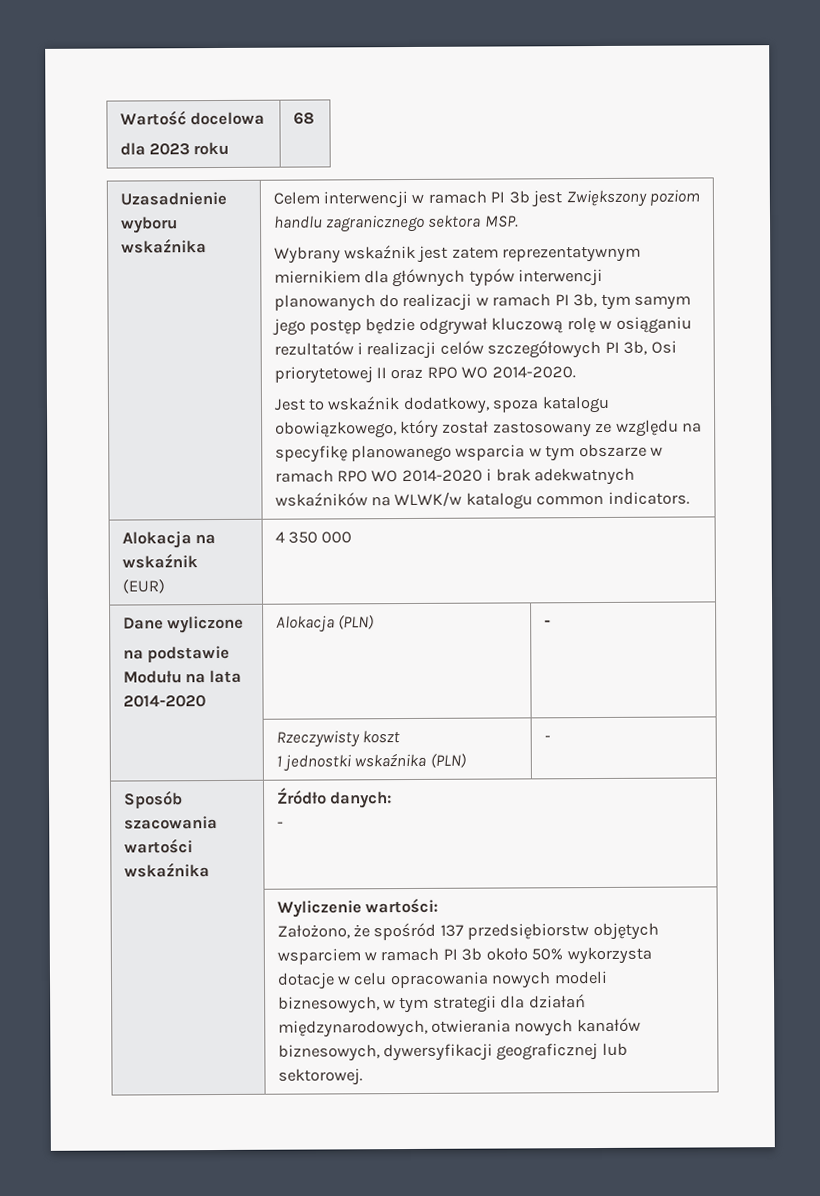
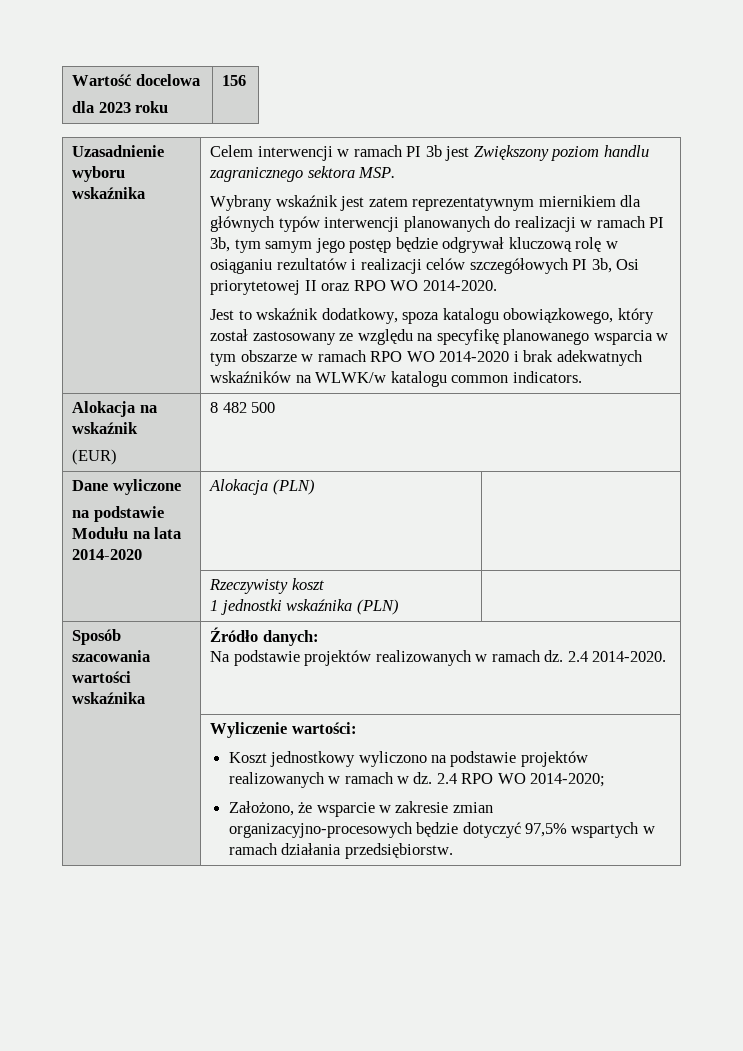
[292,112,315,125] 68 -> [222,75,247,86] 156
[274,531,353,544] 4 350 000 -> [210,402,276,413] 8 482 500
[543,620,551,627] - -> (315, 487) none
[543,735,551,742] - -> (399, 607) none
[276,821,284,828] [276,897,439,918] [276,922,659,941] [276,946,652,965] [276,970,608,990] [277,994,586,1014] [277,1017,641,1038] [277,1042,628,1062] [277,1068,363,1086] - // | Wyliczenie wartości: // Założono, że spośród 137 przedsiębiorstw objętych wsparciem w ramach PI 3b około 50% wykorzysta dotacje w celu opracowania nowych modeli biznesowych, w tym strategii dla działań międzynarodowych, otwierania nowych kanałów biznesowych, dywersyfikacji geograficznej lub sektorowej. -> [210,650,667,666] [210,722,357,738] [228,751,588,767] [228,772,606,788] [228,801,493,817] [228,822,655,838] [228,843,453,859] Na podstawie projektów realizowanych w ramach dz. 2.4 2014-2020. // | Wyliczenie wartości: // Koszt jednostkowy wyliczono na podstawie projektów realizowanych w ramach w dz. 2.4 RPO WO 2014-2020; // Założono, że wsparcie w zakresie zmian organizacyjno-procesowych będzie dotyczyć 97,5% wspartych w ramach działania przedsiębiorstw.

